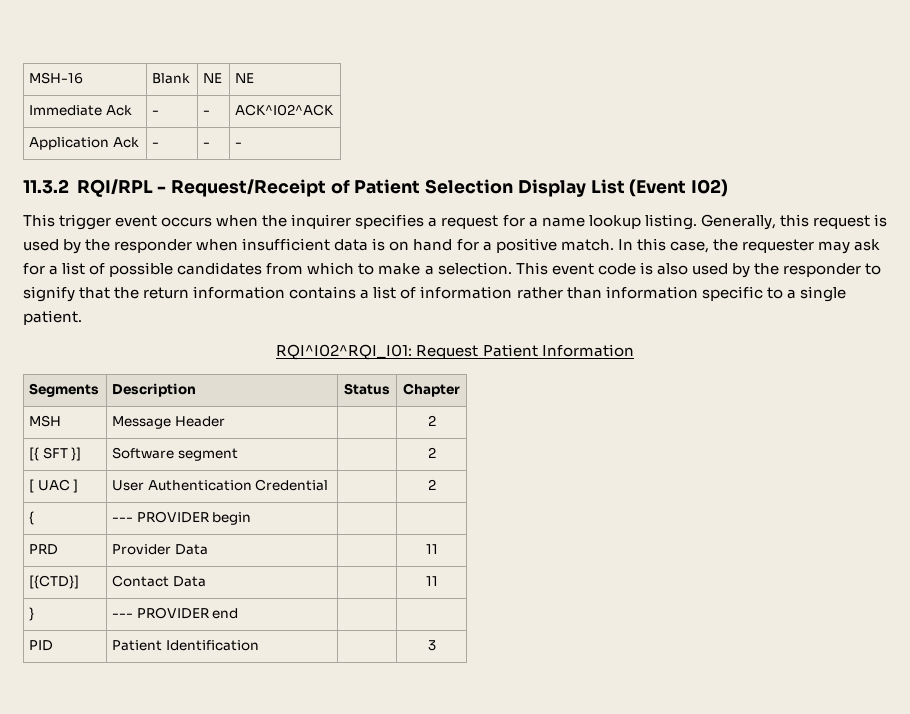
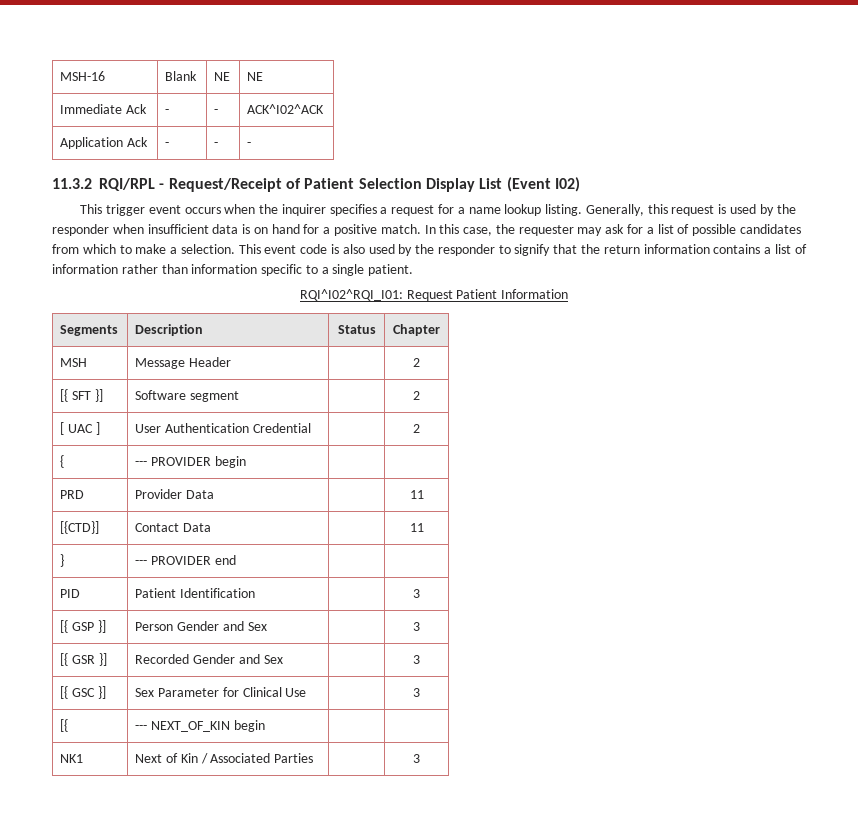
(436, 645) none -> [60,620,106,633] [135,621,267,631] [413,622,420,631] [60,653,107,666] [135,654,283,664] [413,655,420,664] [60,686,106,699] [135,687,307,697] [413,688,420,697] [60,719,69,732] [135,720,265,732] [60,754,84,763] [135,753,314,764] [413,754,420,763] // [{ GSP }] | Person Gender and Sex | | 3 // [{ GSR }] | Recorded Gender and Sex | | 3 // [{ GSC }] | Sex Parameter for Clinical Use | | 3 // [{ | --- NEXT_OF_KIN begin | | // NK1 | Next of Kin / Associated Parties | | 3

